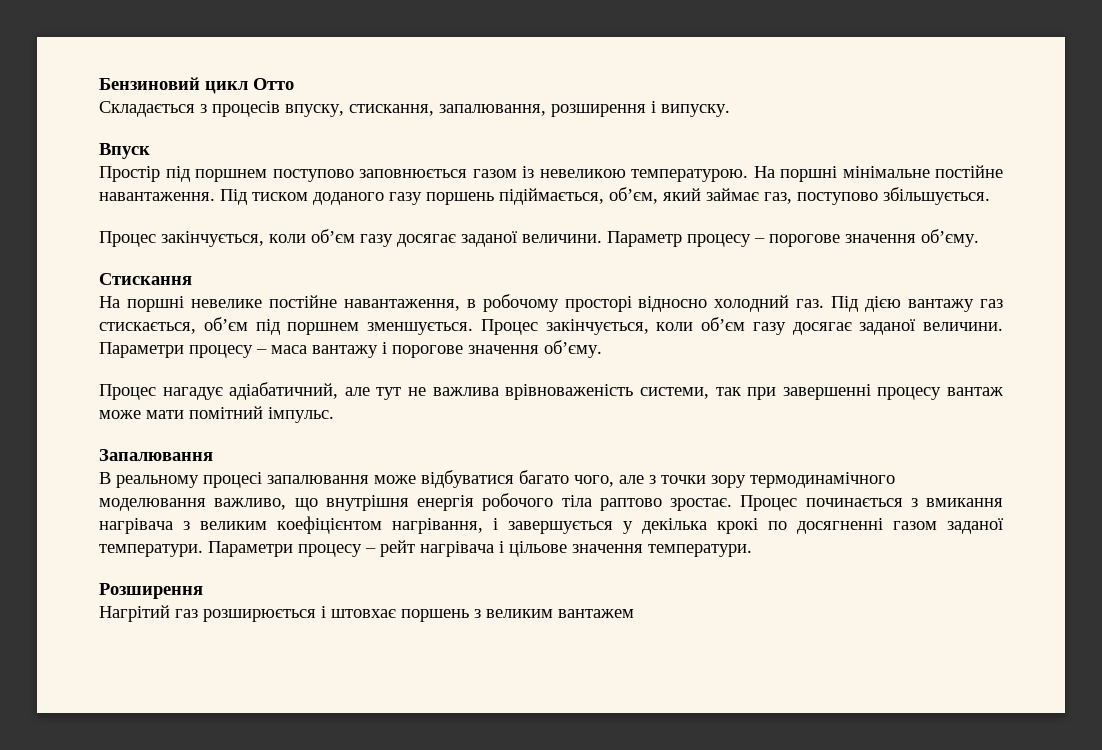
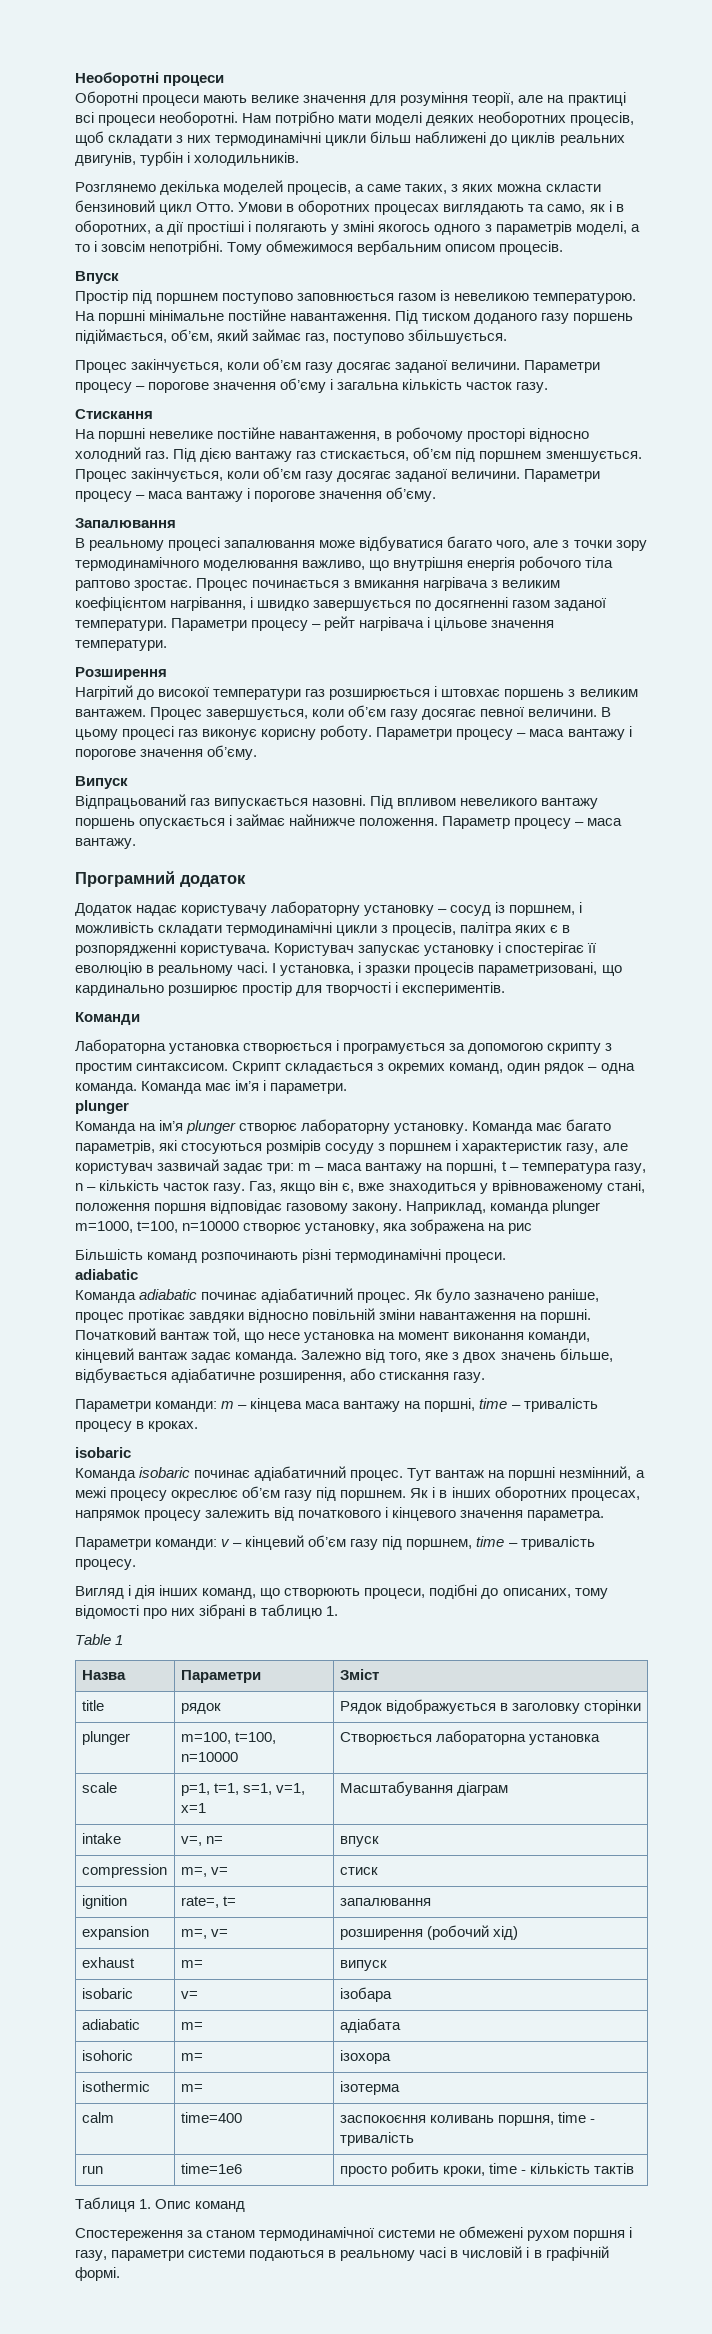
[99,77,294,94] [99,101,730,117] Бензиновий цикл Отто // Складається з процесів впуску, стискання, запалювання, розширення і випуску. -> [75,72,225,86] [75,91,626,106] [75,111,635,126] [75,131,625,146] [75,151,300,166] [75,180,601,195] [75,200,624,215] [75,220,640,235] [75,240,564,255] Необоротні процеси // Оборотні процеси мають велике значення для розуміння теорії, але на практиці всі процеси необоротні. Нам потрібно мати моделі деяких необоротних процесів, щоб складати з них термодинамічні цикли більш наближені до циклів реальних двигунів, турбін і холодильників. // Розглянемо декілька моделей процесів, а саме таких, з яких можна скласти бензиновий цикл Отто. Умови в оборотних процесах виглядають та само, як і в оборотних, а дії простіші і полягають у зміні якогось одного з параметрів моделі, а то і зовсім непотрібні. Тому обмежимося вербальним описом процесів.
[607,231,682,247] Параметр -> [524,360,601,373] Параметри
[921,229,979,247] об’єму. -> [280,378,549,393] об’єму і загальна кількість часток газу.
[99,382,1004,400] [99,406,334,423] // Процес нагадує адіабатичний, але тут не важлива врівноваженість системи, так при завершенні процесу вантаж може мати помітний імпульс. -> (437, 494) none
[508,518,758,534] завершується у декілька крокі -> [257,600,412,611] швидко завершується
(170, 613) none -> [137,687,302,700] до високої температури
[558,609,634,618] вантажем -> [75,705,612,720] [75,725,632,740] [75,745,258,760] [75,776,128,789] [75,794,599,809] [75,814,623,829] [75,838,136,849] [75,871,246,887] [75,901,583,916] [75,922,571,936] [75,942,598,956] [75,962,622,976] [75,982,506,996] [75,1012,140,1025] [75,1039,613,1054] [75,1061,635,1074] [75,1080,348,1094] [75,1100,129,1114] [75,1119,612,1134] [75,1140,628,1154] [75,1159,646,1174] [75,1180,645,1194] [75,1200,601,1214] [75,1219,533,1234] [75,1249,507,1263] [75,1269,138,1280] [75,1288,600,1303] [75,1308,592,1323] [75,1328,591,1343] [75,1348,613,1363] [75,1368,486,1383] [75,1398,598,1412] [75,1421,199,1432] [75,1447,131,1458] [75,1466,645,1481] [75,1486,640,1501] [75,1507,605,1521] [75,1535,595,1550] [75,1559,136,1570] [75,1584,608,1599] [75,1604,339,1619] [75,1634,124,1645] [81,1670,126,1680] [180,1670,261,1683] [339,1669,379,1680] [81,1700,104,1711] [180,1703,221,1714] [339,1699,641,1714] [81,1731,130,1745] [180,1732,276,1744] [180,1752,238,1762] [339,1730,600,1745] [81,1782,117,1793] [180,1783,305,1796] [180,1803,206,1813] [339,1781,508,1796] [81,1833,121,1844] [180,1836,223,1846] [339,1836,379,1847] [81,1864,167,1878] [180,1867,228,1877] [339,1867,378,1875] [81,1895,127,1909] [180,1896,236,1908] [339,1898,431,1906] [81,1926,149,1940] [180,1929,228,1939] [339,1925,518,1940] [81,1957,135,1968] [180,1960,203,1968] [339,1960,387,1971] [81,1988,133,1999] [180,1991,198,1999] [339,1987,392,2002] [81,2019,140,2030] [180,2022,203,2030] [339,2018,401,2033] [81,2050,133,2061] [180,2053,203,2061] [339,2050,391,2064] [81,2081,150,2092] [180,2084,203,2092] [339,2081,400,2095] [81,2112,114,2123] [180,2112,242,2123] [339,2112,595,2126] [339,2132,414,2146] [81,2165,103,2174] [180,2163,242,2174] [339,2162,634,2177] [75,2197,246,2212] [75,2226,633,2241] [75,2246,609,2261] [75,2267,120,2281] вантажем. Процес завершується, коли об’єм газу досягає певної величини. В цьому процесі газ виконує корисну роботу. Параметри процесу – маса вантажу і порогове значення об’єму. // Випуск // Відпрацьований газ випускається назовні. Під впливом невеликого вантажу поршень опускається і займає найнижче положення. Параметр процесу – маса вантажу. // Програмний додаток // Додаток надає користувачу лабораторну установку – сосуд із поршнем, і можливість складати термодинамічні цикли з процесів, палітра яких є в розпорядженні користувача. Користувач запускає установку і спостерігає її еволюцію в реальному часі. І установка, і зразки процесів параметризовані, що кардинально розширює простір для творчості і експериментів. // Команди // Лабораторна установка створюється і програмується за допомогою скрипту з простим синтаксисом. Скрипт складається з окремих команд, один рядок – одна команда. Команда має ім’я і параметри. // plunger // Команда на ім’я plunger створює лабораторну установку. Команда має багато параметрів, які стосуються розмірів сосуду з поршнем і характеристик газу, але користувач зазвичай задає три: m – маса вантажу на поршні, t – температура газу, n – кількість часток газу. Газ, якщо він є, вже знаходиться у врівноваженому стані, положення поршня відповідає газовому закону. Наприклад, команда plunger m=1000, t=100, n=10000 створює установку, яка зображена на рис // Більшість команд розпочинають різні термодинамічні процеси. // adiabatic // Команда adiabatic починає адіабатичний процес. Як було зазначено раніше, процес протікає завдяки відносно повільній зміни навантаження на поршні. Початковий вантаж той, що несе установка на момент виконання команди, кінцевий вантаж задає команда. Залежно від того, яке з двох значень більше, відбувається адіабатичне розширення, або стискання газу. // Параметри команди: m – кінцева маса вантажу на поршні, time – тривалість процесу в кроках. // isobaric // Команда isobaric починає адіабатичний процес. Тут вантаж на поршні незмінний, а межі процесу окреслює об’єм газу під поршнем. Як і в інших оборотних процесах, напрямок процесу залежить від початкового і кінцевого значення параметра. // Параметри команди: v – кінцевий об’єм газу під поршнем, time – тривалість процесу. // Вигляд і дія інших команд, що створюють процеси, подібні до описаних, тому відомості про них зібрані в таблицю 1. // Table 1 // Назва | Параметри | Зміст // title | рядок | Рядок відображується в заголовку сторінки // plunger | m=100, t=100, n=10000 | Створюється лабораторна установка // scale | p=1, t=1, s=1, v=1, x=1 | Масштабування діаграм // intake | v=, n= | впуск // compression | m=, v= | стиск // ignition | rate=, t= | запалювання // expansion | m=, v= | розширення (робочий хід) // exhaust | m= | випуск // isobaric | v= | ізобара // adiabatic | m= | адіабата // isohoric | m= | ізохора // isothermic | m= | ізотерма // calm | time=400 | заспокоєння коливань поршня, time - тривалість // run | time=1e6 | просто робить кроки, time - кількість тактів // Таблиця 1. Опис команд // Спостереження за станом термодинамічної системи не обмежені рухом поршня і газу, параметри системи подаються в реальному часі в числовій і в графічній формі.

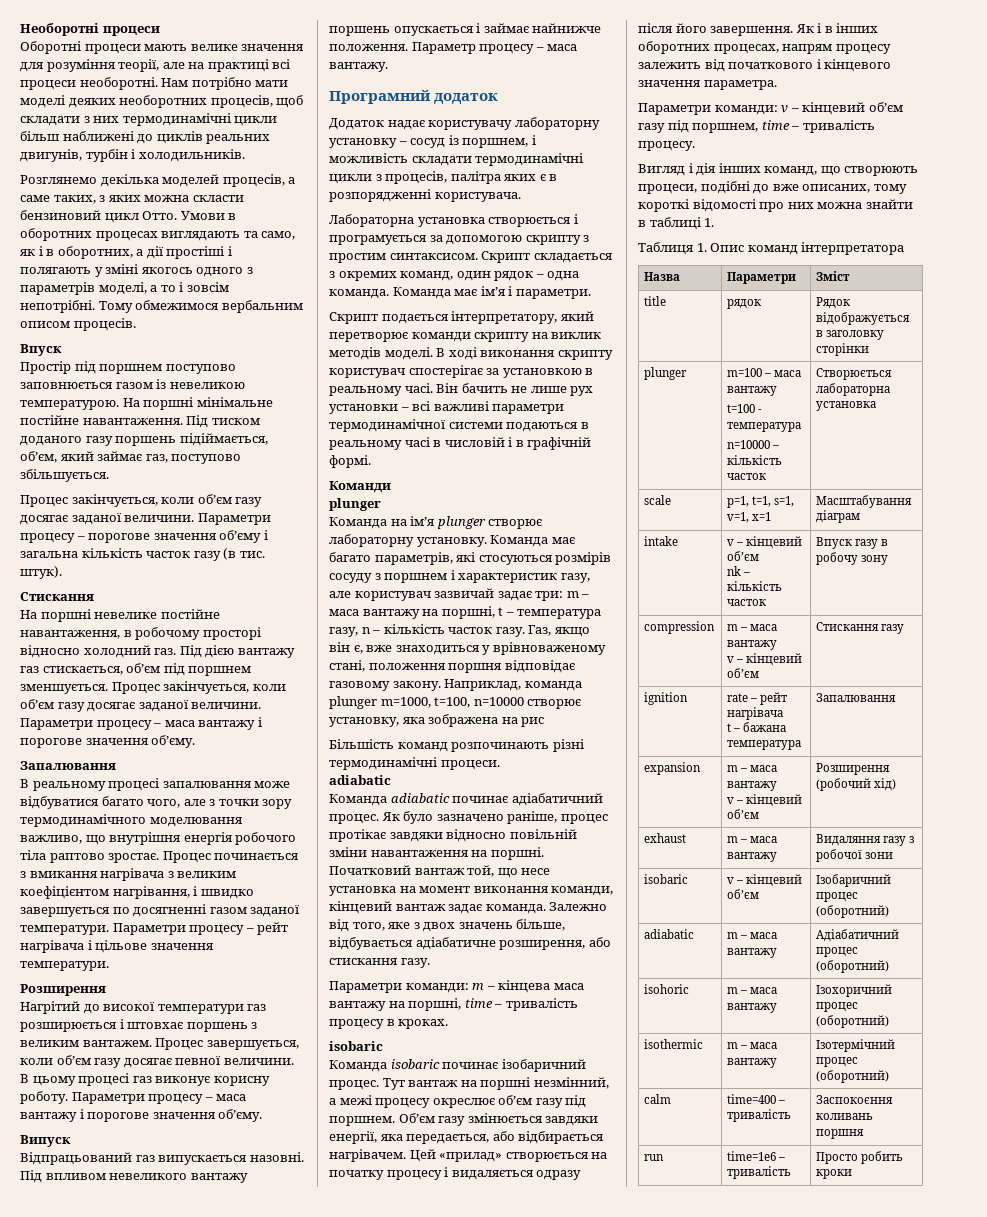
[516,382,549,393] газу. -> [193,548,265,561] [20,566,62,579] газу (в тис. штук).
[274,942,598,956] [75,962,622,976] [75,982,506,996] [75,1012,140,1025] Користувач запускає установку і спостерігає її еволюцію в реальному часі. І установка, і зразки процесів параметризовані, що кардинально розширює простір для творчості і експериментів. // Команди -> (521, 197) none
(348, 1088) none -> [329,311,594,324] [329,332,602,342] [329,347,613,360] [329,365,594,378] [329,383,594,396] [329,401,565,414] [329,419,589,432] [329,437,592,450] [329,455,371,468] [329,481,391,493] // Скрипт подається інтерпретатору, який перетворює команди скрипту на виклик методів моделі. В ході виконання скрипту користувач спостерігає за установкою в реальному часі. Він бачить не лише рух установки – всі важливі параметри термодинамічної системи подаються в реальному часі в числовій і в графічній формі. // Команди
[254,1466,347,1481] адіабатичний -> [501,1059,586,1072] ізобаричний
(407, 1495) none -> [398,1113,599,1126] [329,1131,605,1144] [329,1149,608,1162] [329,1167,582,1180] [638,23,794,36] Об’єм газу змінюється завдяки енергії, яка передається, або відбирається нагрівачем. Цей «прилад» створюється на початку процесу і видаляється одразу після його завершення.
[75,1510,140,1521] напрямок -> [782,44,833,54] напрям
(499, 1593) none -> [772,184,799,191] вже
(608, 1593) none -> [638,199,689,212] короткі
[199,1604,339,1619] [75,1634,124,1645] зібрані в таблицю 1. // Table 1 -> [817,199,913,209] [638,217,715,230] [638,242,905,255] можна знайти в таблиці 1. // Таблиця 1. Опис команд інтерпретатора
[180,1732,276,1744] [180,1752,238,1762] m=100, t=100, n=10000 -> [727,368,802,377] [727,386,778,396] [727,404,763,413] [727,422,802,432] [727,440,780,449] [727,455,783,465] [727,473,767,480] m=100 – маса вантажу // t=100 - температура // n=10000 – кількість часток
[180,1836,223,1846] [339,1836,379,1847] [81,1864,167,1878] [180,1867,228,1877] [339,1867,378,1875] [81,1895,127,1909] [180,1896,236,1908] [339,1898,431,1906] [81,1926,149,1940] [180,1929,228,1939] [339,1925,518,1940] [81,1957,135,1968] [180,1960,203,1968] [339,1960,387,1971] [81,1988,133,1999] [180,1991,198,1999] [339,1987,392,2002] [81,2019,140,2030] [180,2022,203,2030] [339,2018,401,2033] [81,2050,133,2061] [180,2053,203,2061] [339,2050,391,2064] [81,2081,150,2092] [180,2084,203,2092] [339,2081,400,2095] [81,2112,114,2123] [180,2112,242,2123] [339,2112,595,2126] [339,2132,414,2146] v=, n= | впуск // compression | m=, v= | стиск // ignition | rate=, t= | запалювання // expansion | m=, v= | розширення (робочий хід) // exhaust | m= | випуск // isobaric | v= | ізобара // adiabatic | m= | адіабата // isohoric | m= | ізохора // isothermic | m= | ізотерма // calm | time=400 | заспокоєння коливань поршня, time - тривалість -> [727,536,803,549] [727,551,760,561] [727,566,751,576] [727,581,783,591] [727,599,767,606] [816,537,889,549] [816,552,889,565] [644,621,716,634] [727,624,778,631] [727,640,778,650] [727,653,803,666] [727,668,760,678] [816,622,905,634] [644,692,689,705] [727,692,789,705] [727,707,784,720] [727,722,787,732] [727,740,802,750] [816,693,897,702] [644,762,702,775] [727,765,778,772] [727,781,778,791] [727,794,803,807] [727,809,760,819] [816,763,891,775] [816,778,897,791] [644,833,687,843] [727,836,778,843] [727,852,778,862] [816,834,915,846] [816,849,894,862] [644,874,689,884] [727,874,803,887] [727,889,760,899] [816,874,892,887] [816,892,859,902] [816,905,890,918] [644,929,695,939] [727,932,778,939] [727,948,778,958] [816,929,900,942] [816,947,859,957] [816,960,890,973] [644,984,690,994] [727,987,778,994] [727,1003,778,1013] [816,984,893,997] [816,1002,859,1012] [816,1015,890,1028] [644,1039,704,1049] [727,1042,778,1049] [727,1058,778,1068] [816,1039,896,1052] [816,1057,859,1067] [816,1070,890,1083] [644,1094,672,1104] [727,1094,786,1104] [727,1109,792,1122] [816,1095,894,1104] [816,1113,874,1120] [816,1129,865,1139] v – кінцевий об’єм // nk – кількість часток | Впуск газу в робочу зону // compression | m – маса вантажу // v – кінцевий об’єм | Стискання газу // ignition | rate – рейт нагрівача // t – бажана температура | Запалювання // expansion | m – маса вантажу // v – кінцевий об’єм | Розширення (робочий хід) // exhaust | m – маса вантажу | Видаляння газу з робочої зони // isobaric | v – кінцевий об’єм | Ізобаричний процес (оборотний) // adiabatic | m – маса вантажу | Адіабатичний процес (оборотний) // isohoric | m – маса вантажу | Ізохоричний процес (оборотний) // isothermic | m – маса вантажу | Ізотермічний процес (оборотний) // calm | time=400 – тривалість | Заспокоєння коливань поршня
[339,2162,634,2177] [75,2197,246,2212] [75,2226,633,2241] [75,2246,609,2261] [75,2267,120,2281] | просто робить кроки, time - кількість тактів // Таблиця 1. Опис команд // Спостереження за станом термодинамічної системи не обмежені рухом поршня і газу, параметри системи подаються в реальному часі в числовій і в графічній формі. -> [778,1157,786,1161] [727,1166,792,1179] [816,1151,904,1164] [816,1169,853,1179] – тривалість | Просто робить кроки

